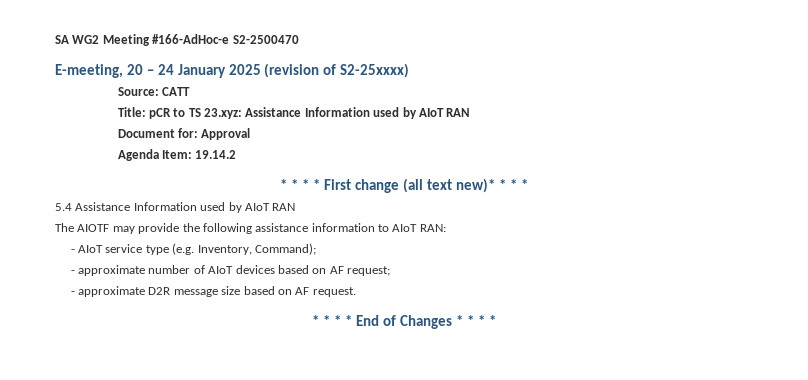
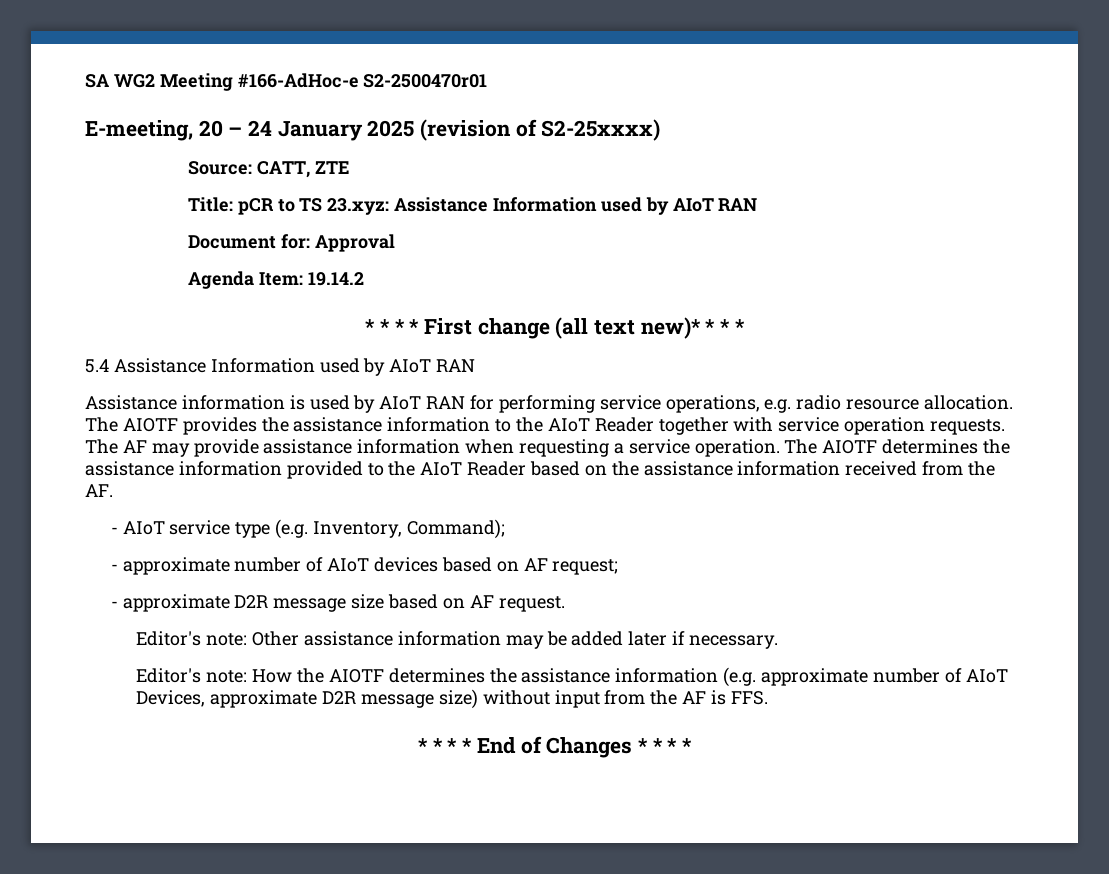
[232,35,299,44] S2-2500470 -> [363,74,488,88] S2-2500470r01
[161,87,190,96] CATT -> [256,161,350,178] CATT, ZTE
[55,223,446,234] The AIOTF may provide the following assistance information to AIoT RAN: -> [85,395,1014,413] [85,417,1006,435] [85,439,1011,457] [85,461,996,479] [85,484,113,497] Assistance information is used by AIoT RAN for performing service operations, e.g. radio resource allocation. The AIOTF provides the assistance information to the AIoT Reader together with service operation requests. The AF may provide assistance information when requesting a service operation. The AIOTF determines the assistance information provided to the AIoT Reader based on the assistance information received from the AF.
(356, 292) none -> [136,631,779,649] [136,667,1008,687] [136,689,768,709] // Editor's note: Other assistance information may be added later if necessary. // Editor's note: How the AIOTF determines the assistance information (e.g. approximate number of AIoT Devices, approximate D2R message size) without input from the AF is FFS.

